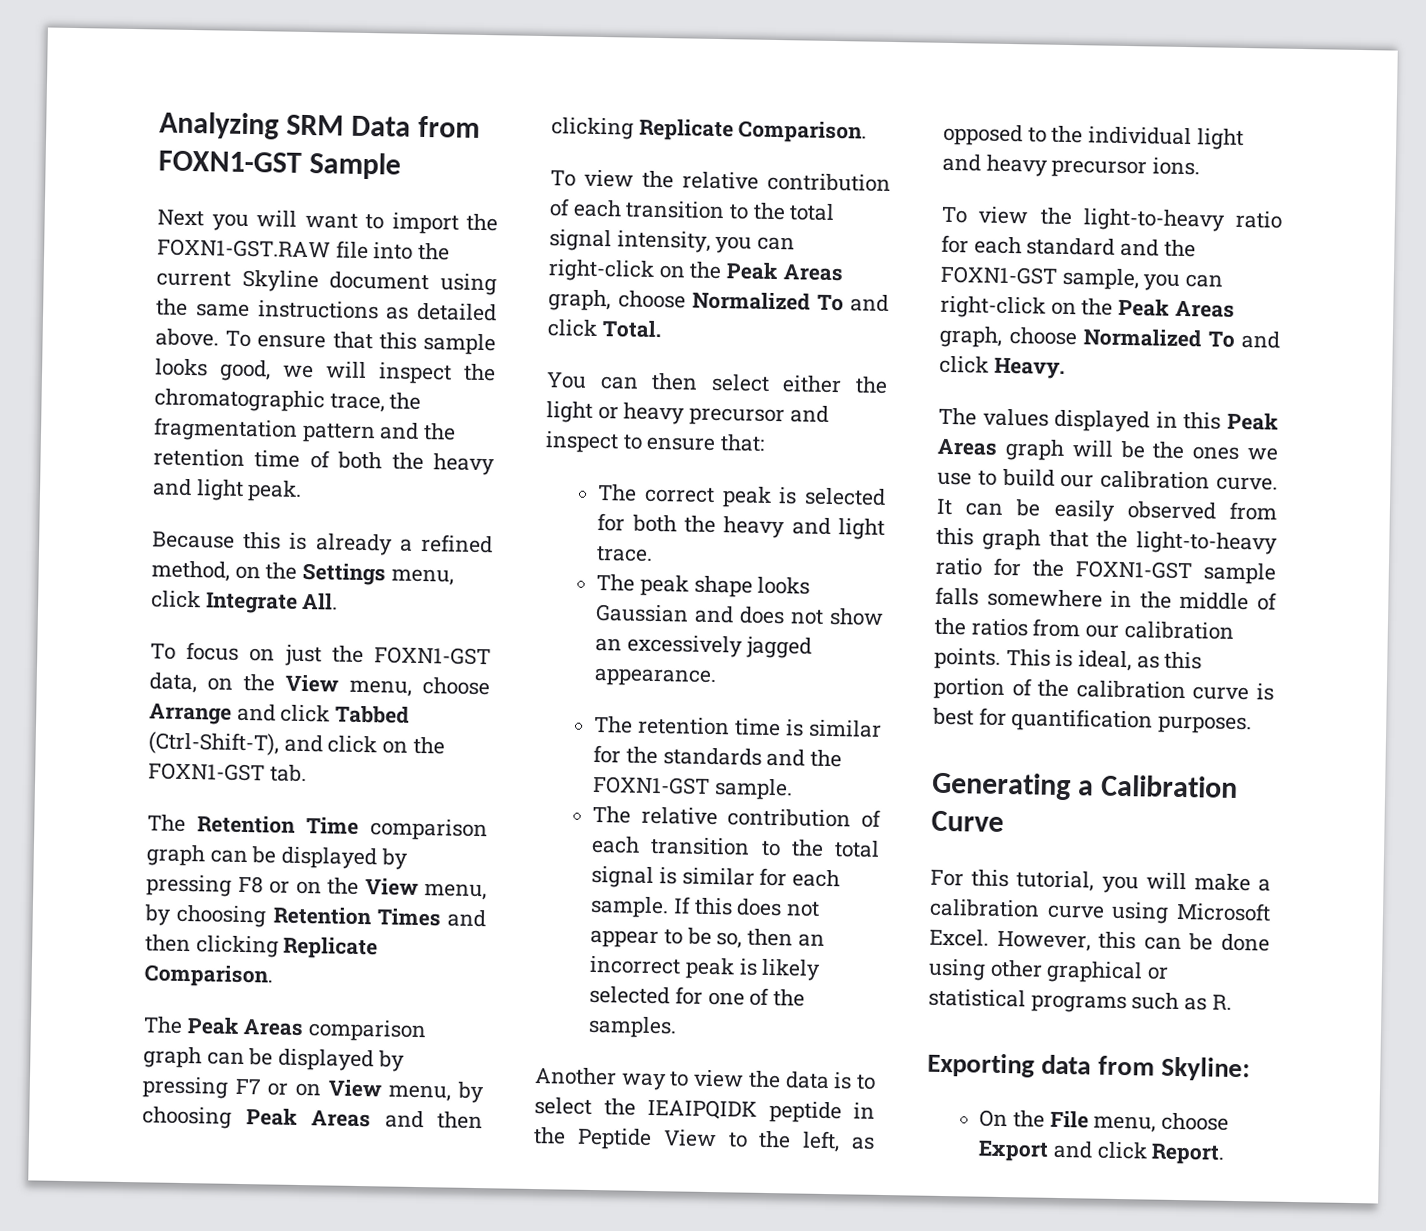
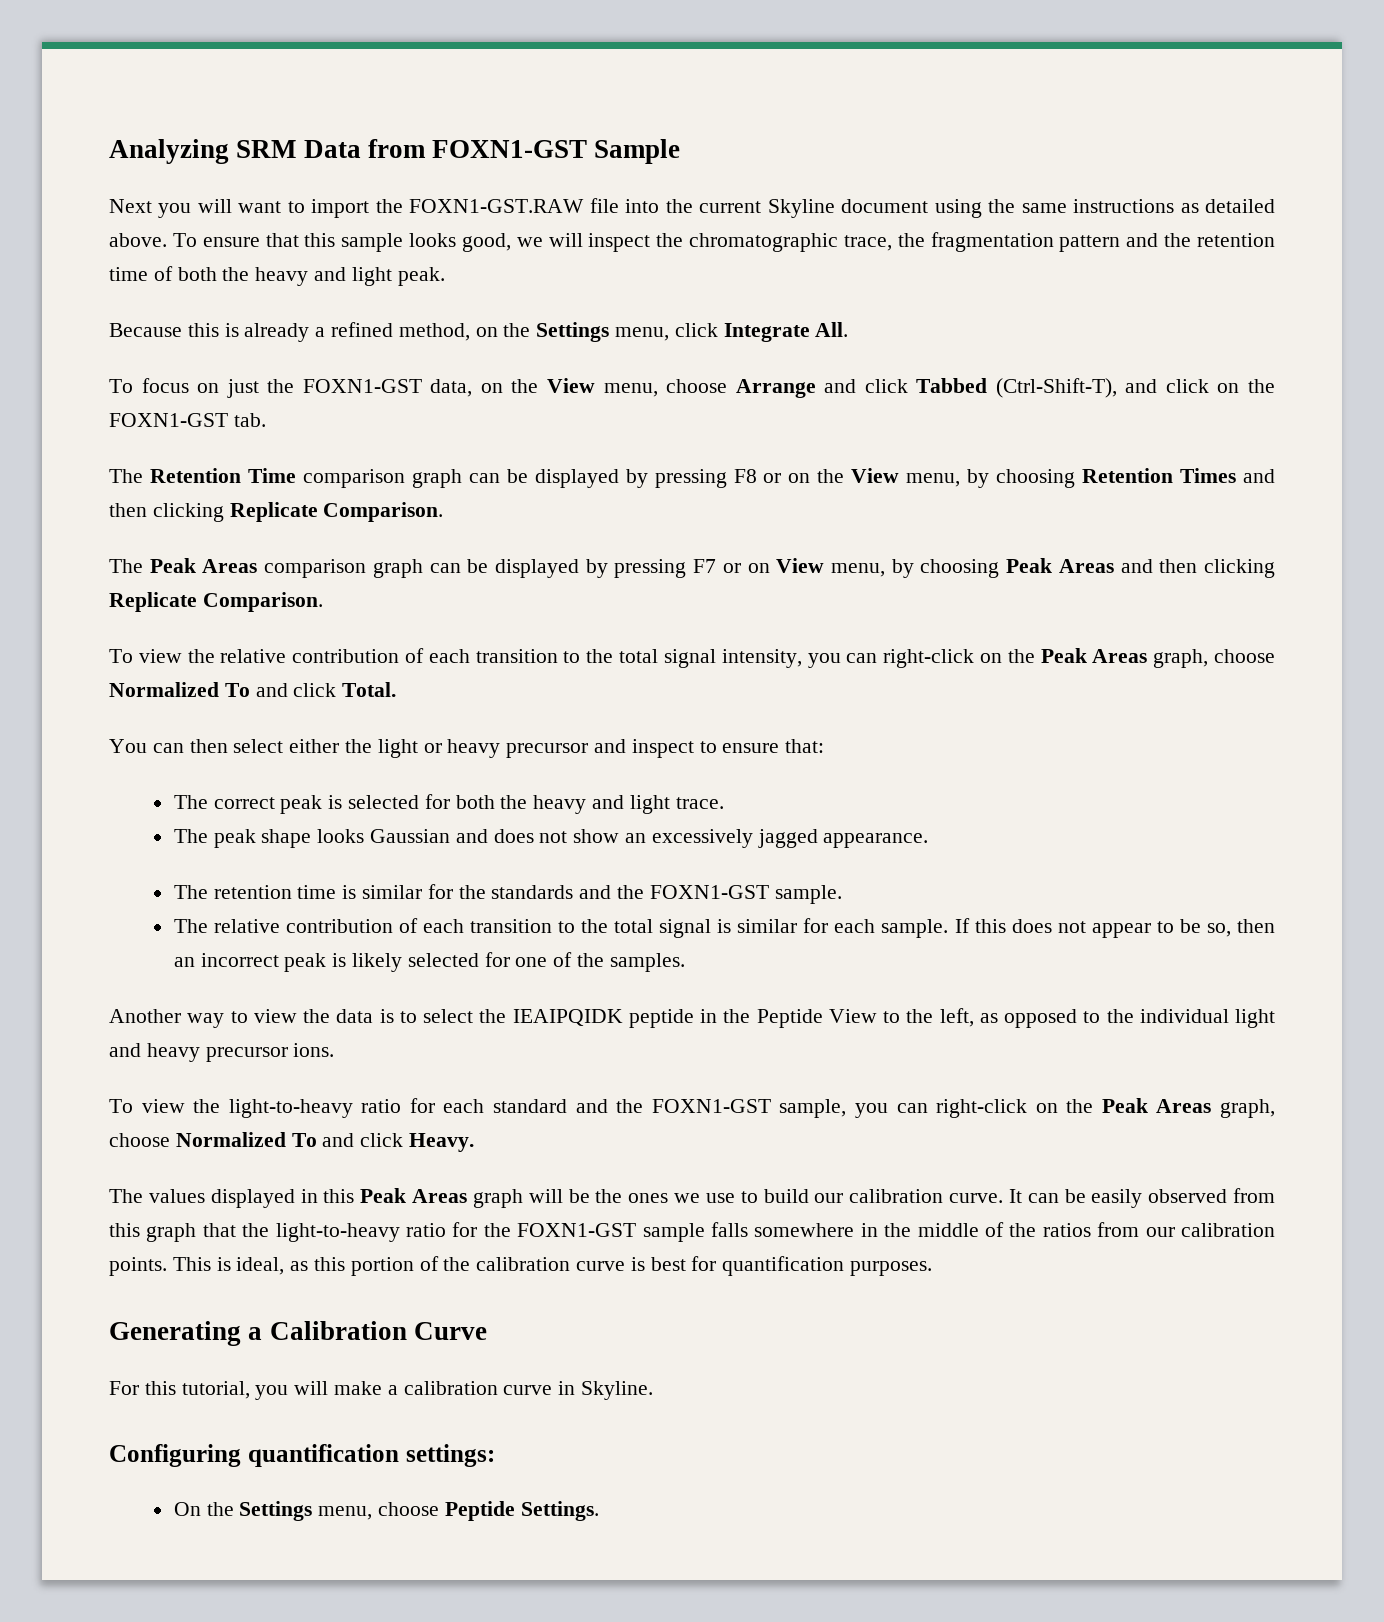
[1111,901,1271,924] [929,928,1270,952] [928,958,1170,984] [928,988,1232,1014] [927,1052,1250,1082] using Microsoft Excel. However, this can be done using other graphical or statistical programs such as R. // Exporting data from Skyline: -> [558,1381,654,1400] [109,1444,495,1467] in Skyline. // Configuring quantification settings:
[1049,1110,1229,1133] [978,1140,1226,1165] File menu, choose Export and click Report. -> [239,1501,599,1521] Settings menu, choose Peptide Settings.

